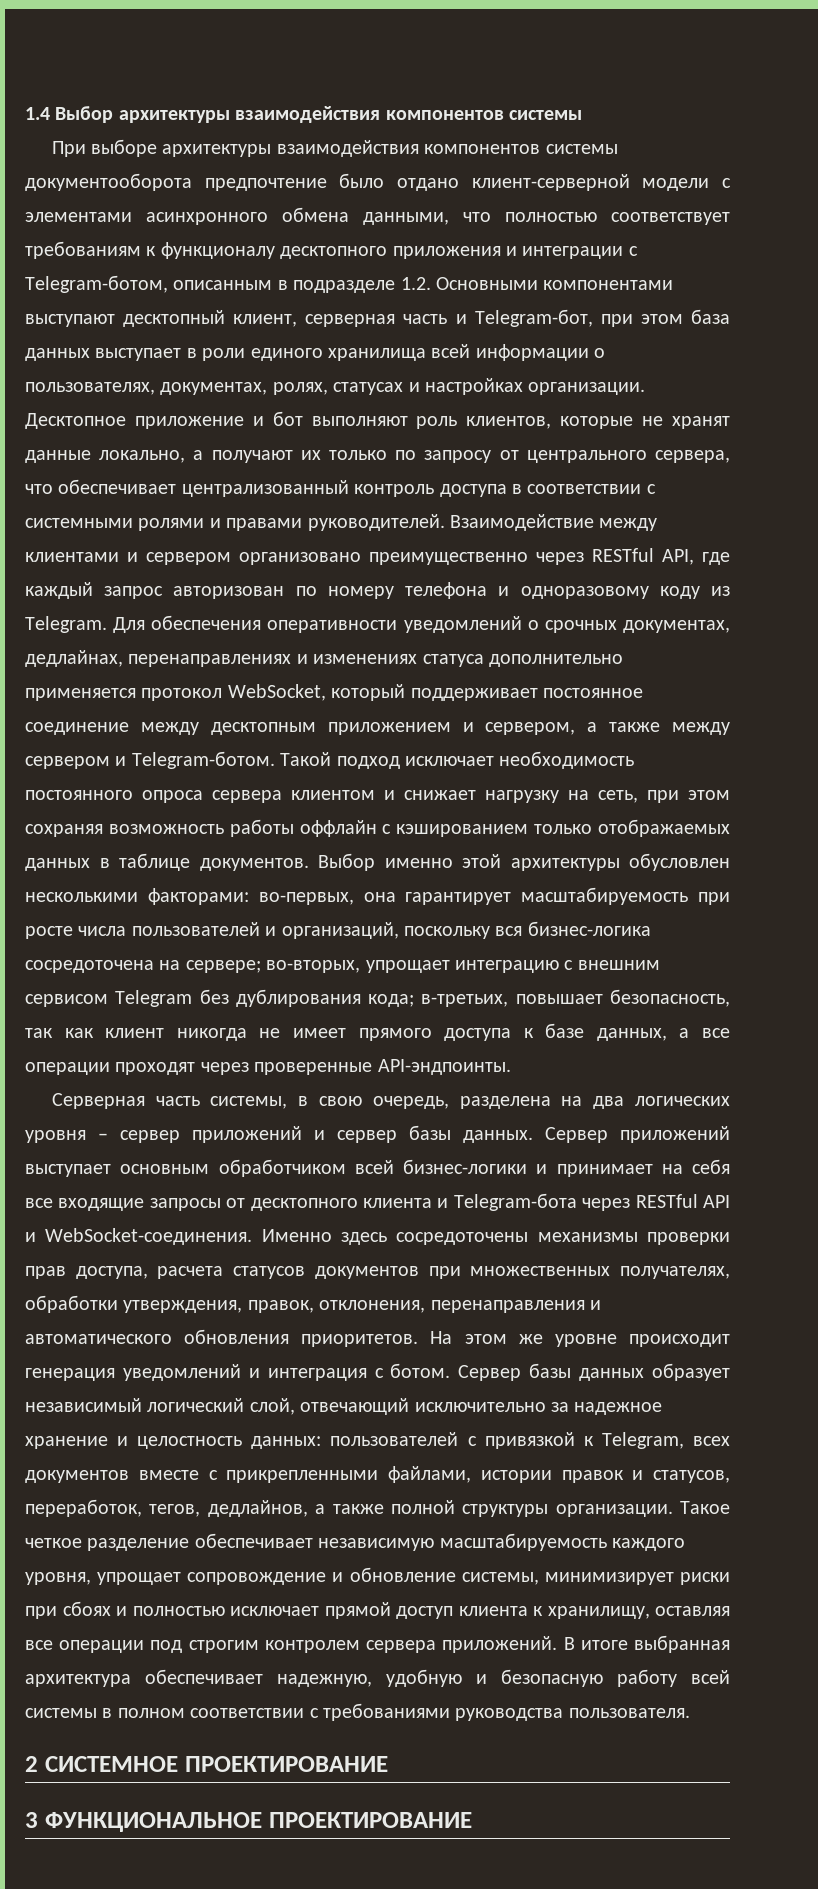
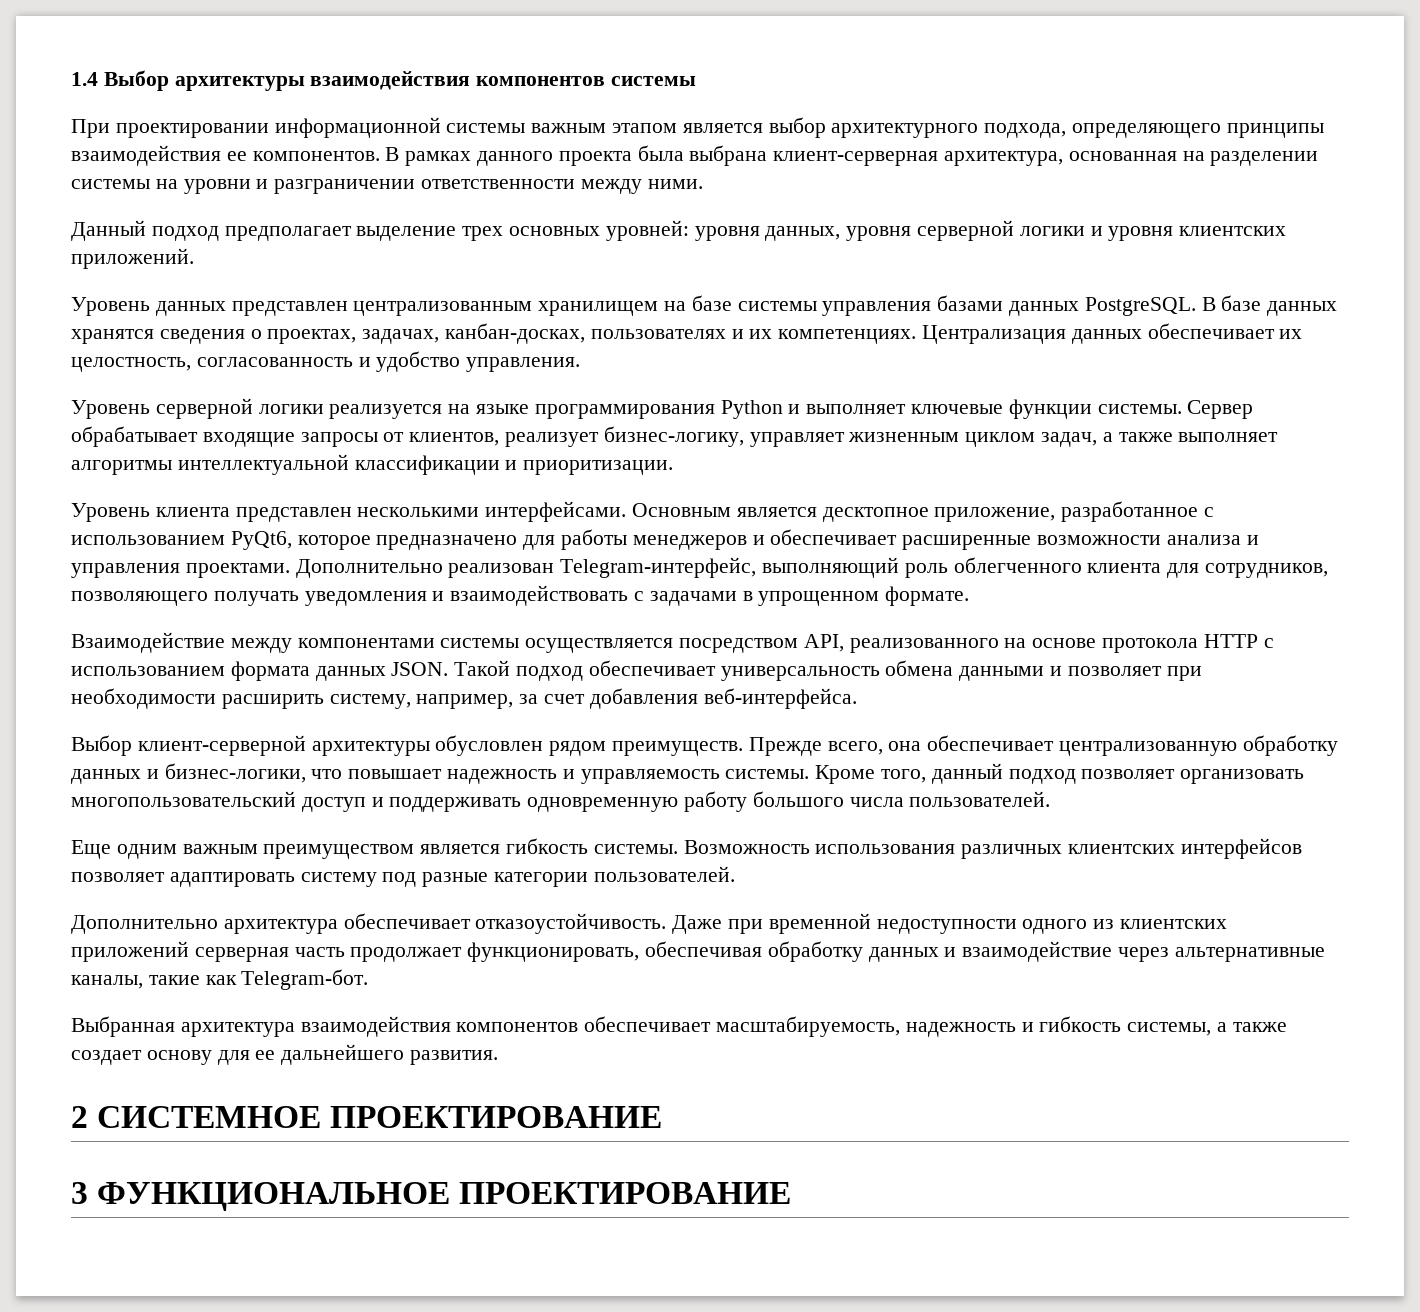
[91,139,618,157] [25,173,731,191] [25,207,730,225] [25,241,638,259] [25,275,674,293] [25,309,730,327] [25,344,606,361] [25,378,646,395] [25,411,731,429] [25,450,730,463] [25,479,656,497] [25,514,658,531] [25,548,730,565] [25,582,730,599] [25,615,730,633] [25,650,623,667] [25,684,643,701] [25,722,730,735] [25,751,635,769] [25,790,730,803] [25,819,730,837] [25,853,730,871] [25,887,730,905] [25,921,651,939] [25,960,660,973] [25,989,730,1007] [25,1023,730,1041] [25,1059,511,1075] [51,1093,731,1109] [25,1125,730,1143] [25,1159,730,1177] [25,1193,730,1211] [25,1228,730,1245] [25,1266,730,1279] [25,1295,601,1313] [25,1329,730,1347] [25,1363,731,1381] [25,1398,663,1415] [25,1432,730,1449] [25,1466,730,1483] [25,1499,730,1517] [25,1533,685,1551] [25,1567,730,1585] [25,1601,730,1619] [25,1635,730,1653] [25,1669,730,1687] [25,1703,690,1721] выборе архитектуры взаимодействия компонентов системы документооборота предпочтение было отдано клиент-серверной модели с элементами асинхронного обмена данными, что полностью соответствует требованиям к функционалу десктопного приложения и интеграции с Telegram-ботом, описанным в подразделе 1.2. Основными компонентами выступают десктопный клиент, серверная часть и Telegram-бот, при этом база данных выступает в роли единого хранилища всей информации о пользователях, документах, ролях, статусах и настройках организации. Десктопное приложение и бот выполняют роль клиентов, которые не хранят данные локально, а получают их только по запросу от центрального сервера, что обеспечивает централизованный контроль доступа в соответствии с системными ролями и правами руководителей. Взаимодействие между клиентами и сервером организовано преимущественно через RESTful API, где каждый запрос авторизован по номеру телефона и одноразовому коду из Telegram. Для обеспечения оперативности уведомлений о срочных документах, дедлайнах, перенаправлениях и изменениях статуса дополнительно применяется протокол WebSocket, который поддерживает постоянное соединение между десктопным приложением и сервером, а также между сервером и Telegram-ботом. Такой подход исключает необходимость постоянного опроса сервера клиентом и снижает нагрузку на сеть, при этом сохраняя возможность работы оффлайн с кэшированием только отображаемых данных в таблице документов. Выбор именно этой архитектуры обусловлен несколькими факторами: во-первых, она гарантирует масштабируемость при росте числа пользователей и организаций, поскольку вся бизнес-логика сосредоточена на сервере; во-вторых, упрощает интеграцию с внешним сервисом Telegram без дублирования кода; в-третьих, повышает безопасность, так как клиент никогда не имеет прямого доступа к базе данных, а все операции проходят через проверенные API-эндпоинты. // Серверная часть системы, в свою очередь, разделена на два логических уровня – сервер приложений и сервер базы данных. Сервер приложений выступает основным обработчиком всей бизнес-логики и принимает на себя все входящие запросы от десктопного клиента и Telegram-бота через RESTful API и WebSocket-соединения. Именно здесь сосредоточены механизмы проверки прав доступа, расчета статусов документов при множественных получателях, обработки утверждения, правок, отклонения, перенаправления и автоматического обновления приоритетов. На этом же уровне происходит генерация уведомлений и интеграция с ботом. Сервер базы данных образует независимый логический слой, отвечающий исключительно за надежное хранение и целостность данных: пользователей с привязкой к Telegram, всех документов вместе с прикрепленными файлами, истории правок и статусов, переработок, тегов, дедлайнов, а также полной структуры организации. Такое четкое разделение обеспечивает независимую масштабируемость каждого уровня, упрощает сопровождение и обновление системы, минимизирует риски при сбоях и полностью исключает прямой доступ клиента к хранилищу, оставляя все операции под строгим контролем сервера приложений. В итоге выбранная архитектура обеспечивает надежную, удобную и безопасную работу всей системы в полном соответствии с требованиями руководства пользователя. -> [115,117,1324,138] [71,145,1319,166] [71,179,703,194] [71,220,1287,241] [71,248,194,269] [71,295,1338,316] [71,323,1303,344] [71,351,581,372] [71,398,1254,419] [71,426,1279,447] [71,454,674,475] [71,501,1215,522] [71,529,1259,550] [71,557,1329,578] [71,585,970,606] [71,632,1274,653] [71,660,1202,681] [71,688,857,709] [71,735,1338,756] [71,763,1305,784] [71,791,1051,812] [71,838,1302,859] [71,866,735,887] [71,913,1228,934] [71,941,1325,962] [71,969,369,990] [71,1016,1287,1037] [71,1044,499,1065] проектировании информационной системы важным этапом является выбор архитектурного подхода, определяющего принципы взаимодействия ее компонентов. В рамках данного проекта была выбрана клиент-серверная архитектура, основанная на разделении системы на уровни и разграничении ответственности между ними. // Данный подход предполагает выделение трех основных уровней: уровня данных, уровня серверной логики и уровня клиентских приложений. // Уровень данных представлен централизованным хранилищем на базе системы управления базами данных PostgreSQL. В базе данных хранятся сведения о проектах, задачах, канбан-досках, пользователях и их компетенциях. Централизация данных обеспечивает их целостность, согласованность и удобство управления. // Уровень серверной логики реализуется на языке программирования Python и выполняет ключевые функции системы. Сервер обрабатывает входящие запросы от клиентов, реализует бизнес-логику, управляет жизненным циклом задач, а также выполняет алгоритмы интеллектуальной классификации и приоритизации. // Уровень клиента представлен несколькими интерфейсами. Основным является десктопное приложение, разработанное с использованием PyQt6, которое предназначено для работы менеджеров и обеспечивает расширенные возможности анализа и управления проектами. Дополнительно реализован Telegram-интерфейс, выполняющий роль облегченного клиента для сотрудников, позволяющего получать уведомления и взаимодействовать с задачами в упрощенном формате. // Взаимодействие между компонентами системы осуществляется посредством API, реализованного на основе протокола HTTP с использованием формата данных JSON. Такой подход обеспечивает универсальность обмена данными и позволяет при необходимости расширить систему, например, за счет добавления веб-интерфейса. // Выбор клиент-серверной архитектуры обусловлен рядом преимуществ. Прежде всего, она обеспечивает централизованную обработку данных и бизнес-логики, что повышает надежность и управляемость системы. Кроме того, данный подход позволяет организовать многопользовательский доступ и поддерживать одновременную работу большого числа пользователей. // Еще одним важным преимуществом является гибкость системы. Возможность использования различных клиентских интерфейсов позволяет адаптировать систему под разные категории пользователей. // Дополнительно архитектура обеспечивает отказоустойчивость. Даже при временной недоступности одного из клиентских приложений серверная часть продолжает функционировать, обеспечивая обработку данных и взаимодействие через альтернативные каналы, такие как Telegram-бот. // Выбранная архитектура взаимодействия компонентов обеспечивает масштабируемость, надежность и гибкость системы, а также создает основу для ее дальнейшего развития.

